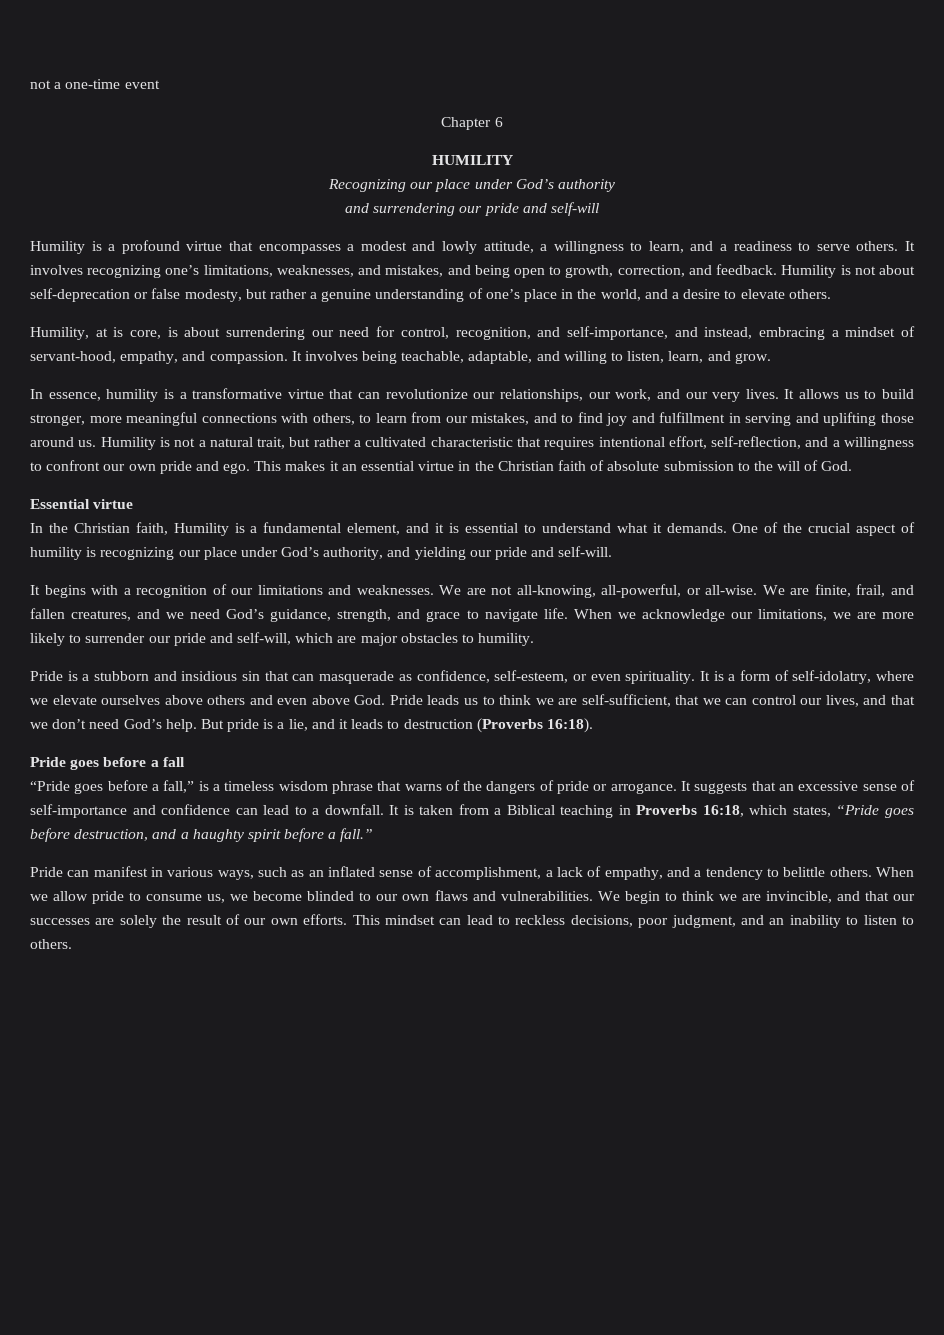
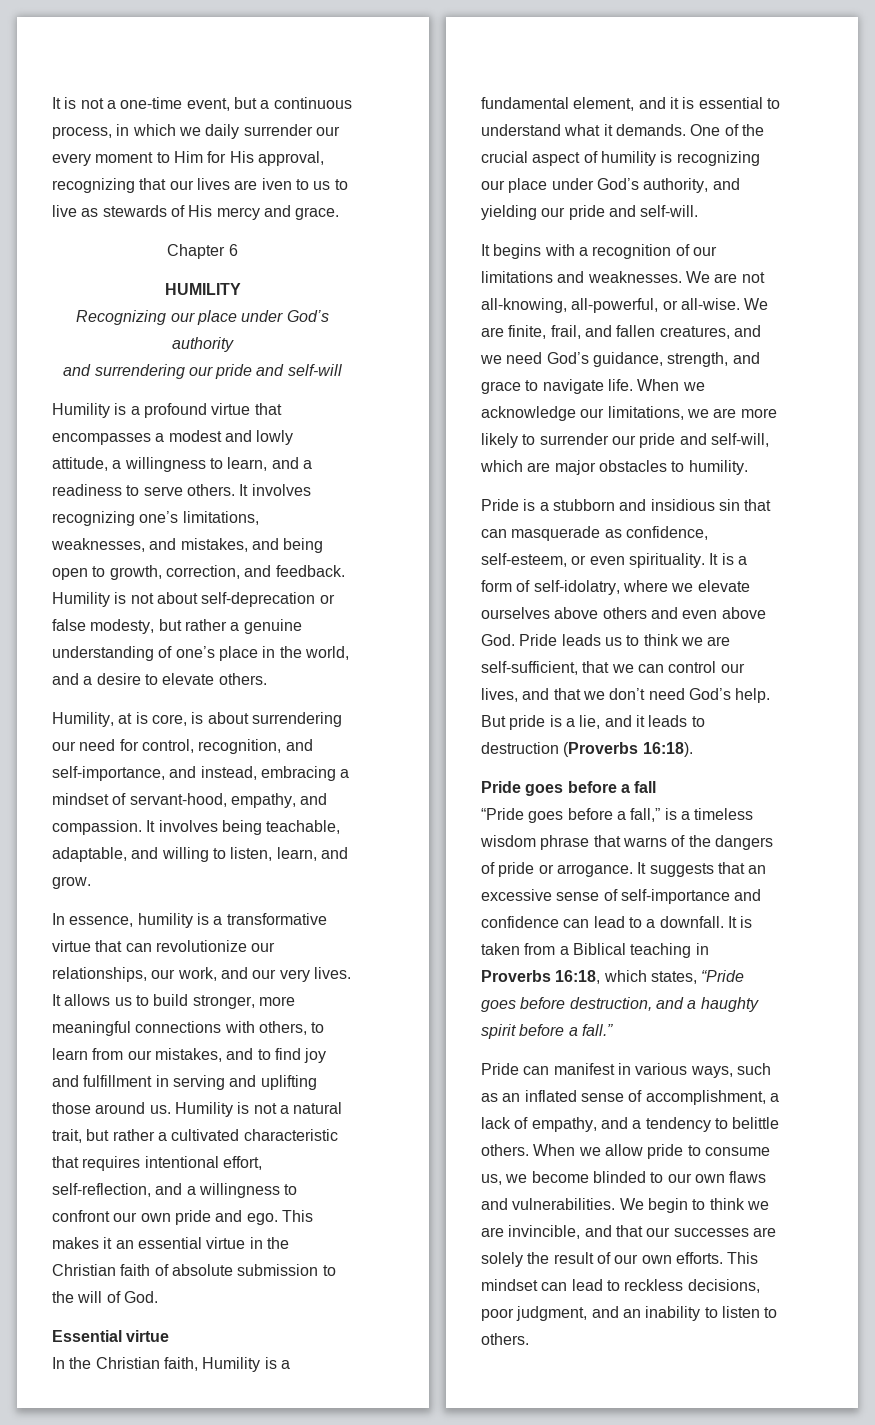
(30, 84) none -> [52,97,77,109] It is
[124,80,160,89] event -> [186,97,352,111] [52,124,340,139] [52,151,324,166] [52,178,348,193] [52,205,340,220] event, but a continuous process, in which we daily surrender our every moment to Him for His approval, recognizing that our lives are iven to us to live as stewards of His mercy and grace.

